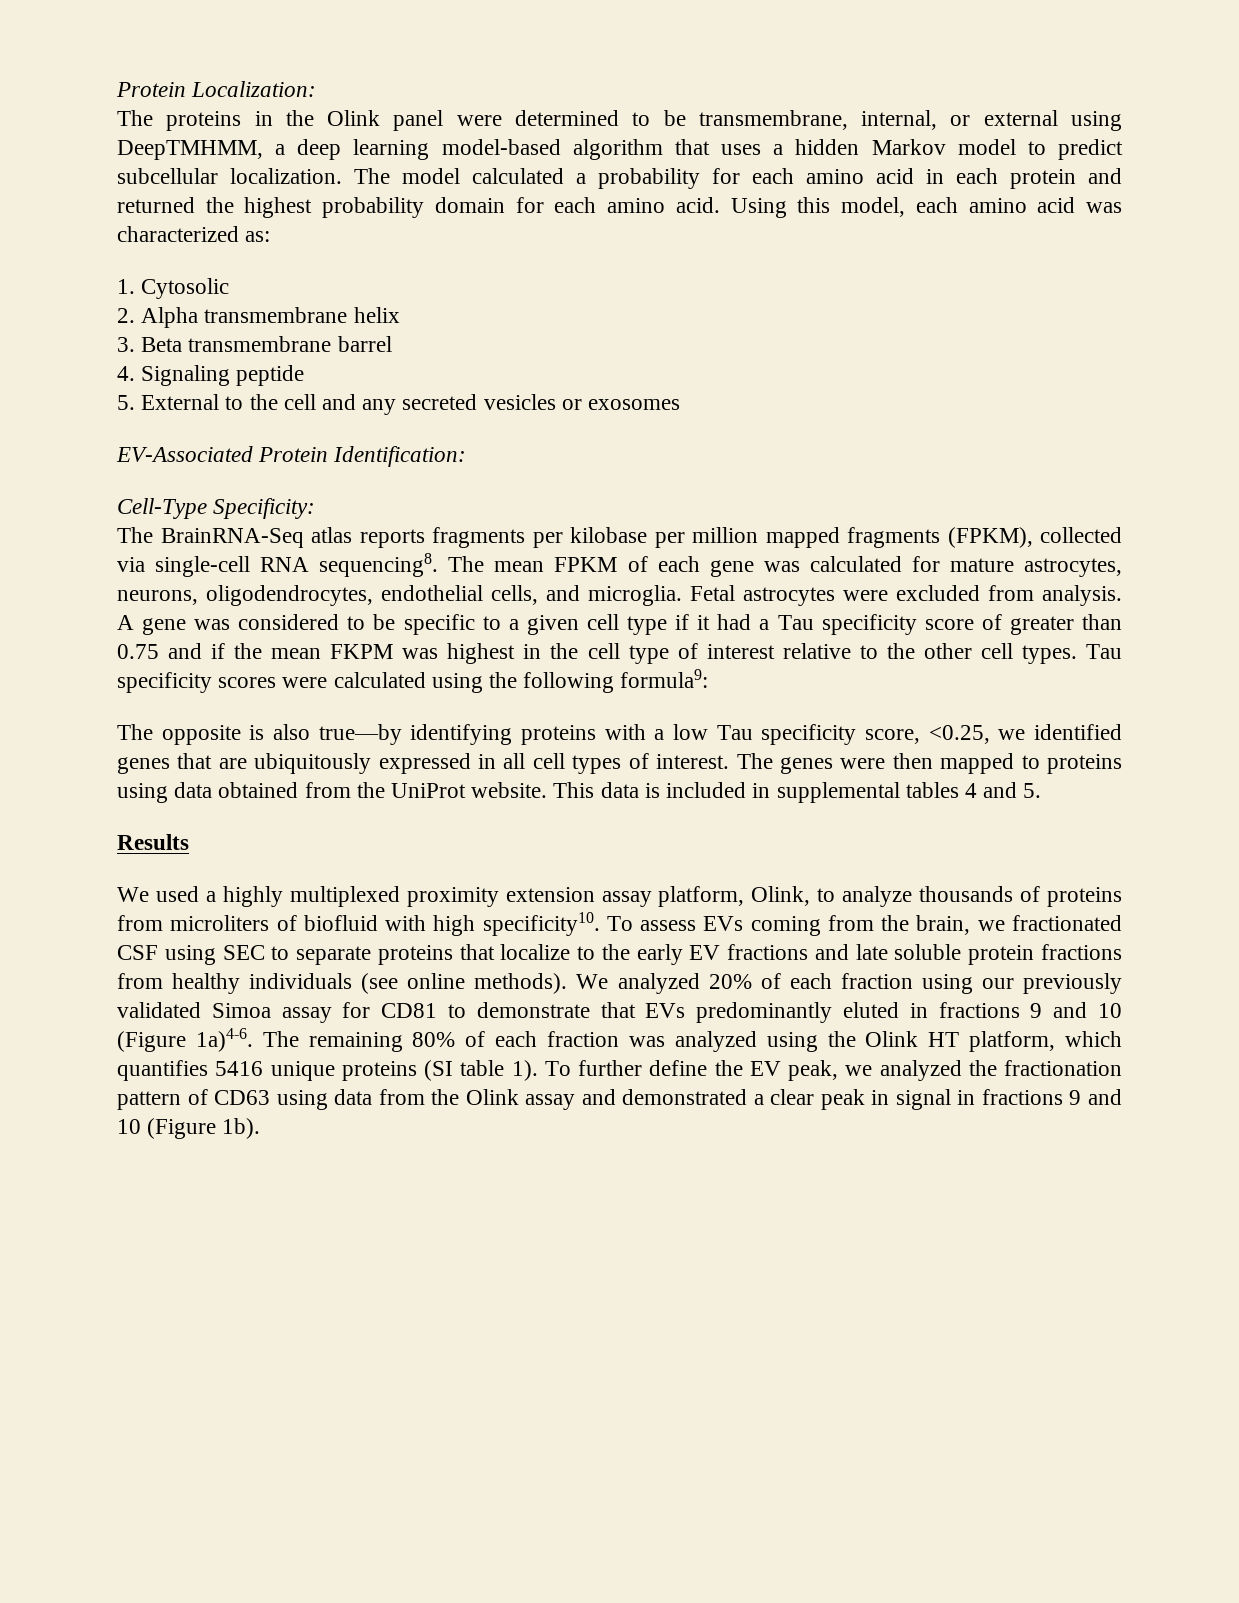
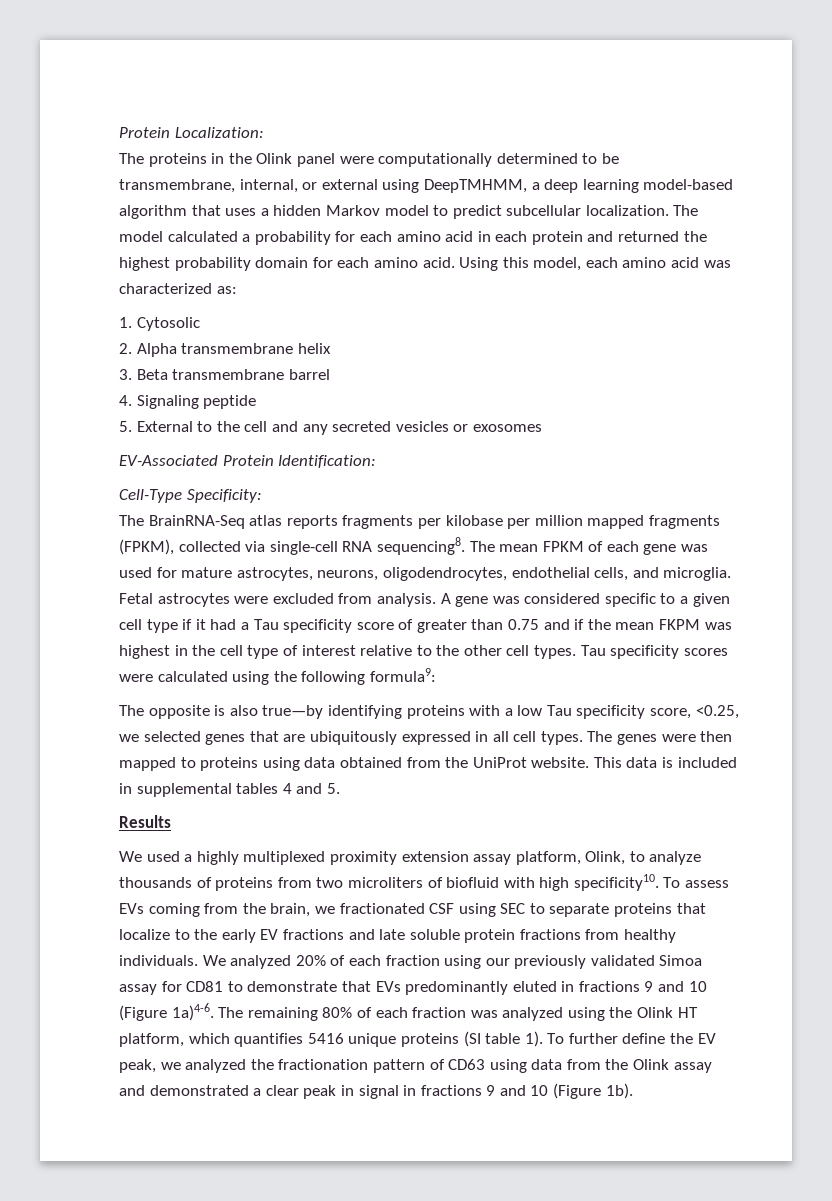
(502, 120) none -> [378,153,493,167] computationally
[809,556,902,572] calculated -> [119,567,152,578] used
[347,614,396,630] to be -> (601, 598) none
[1033,724,1122,740] identified -> [143,731,201,742] selected
[572,753,730,774] types of interest. -> [540,731,583,745] types.
(163, 923) none -> [316,877,344,888] two
[249,973,568,994] individuals (see online methods). -> [119,955,198,966] individuals.

